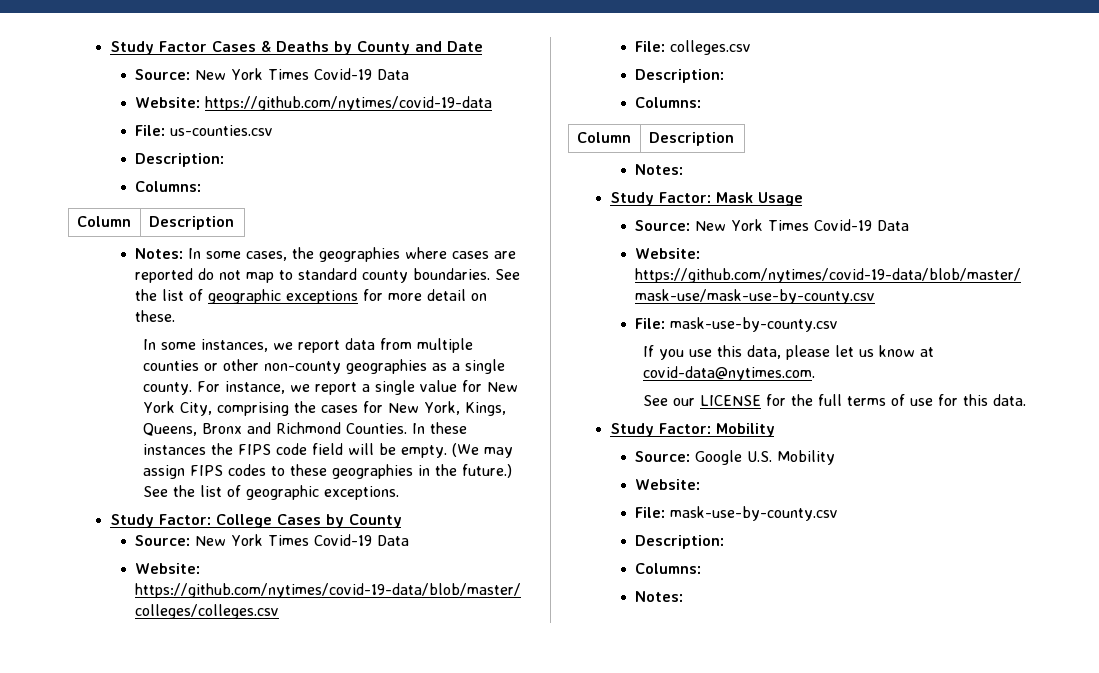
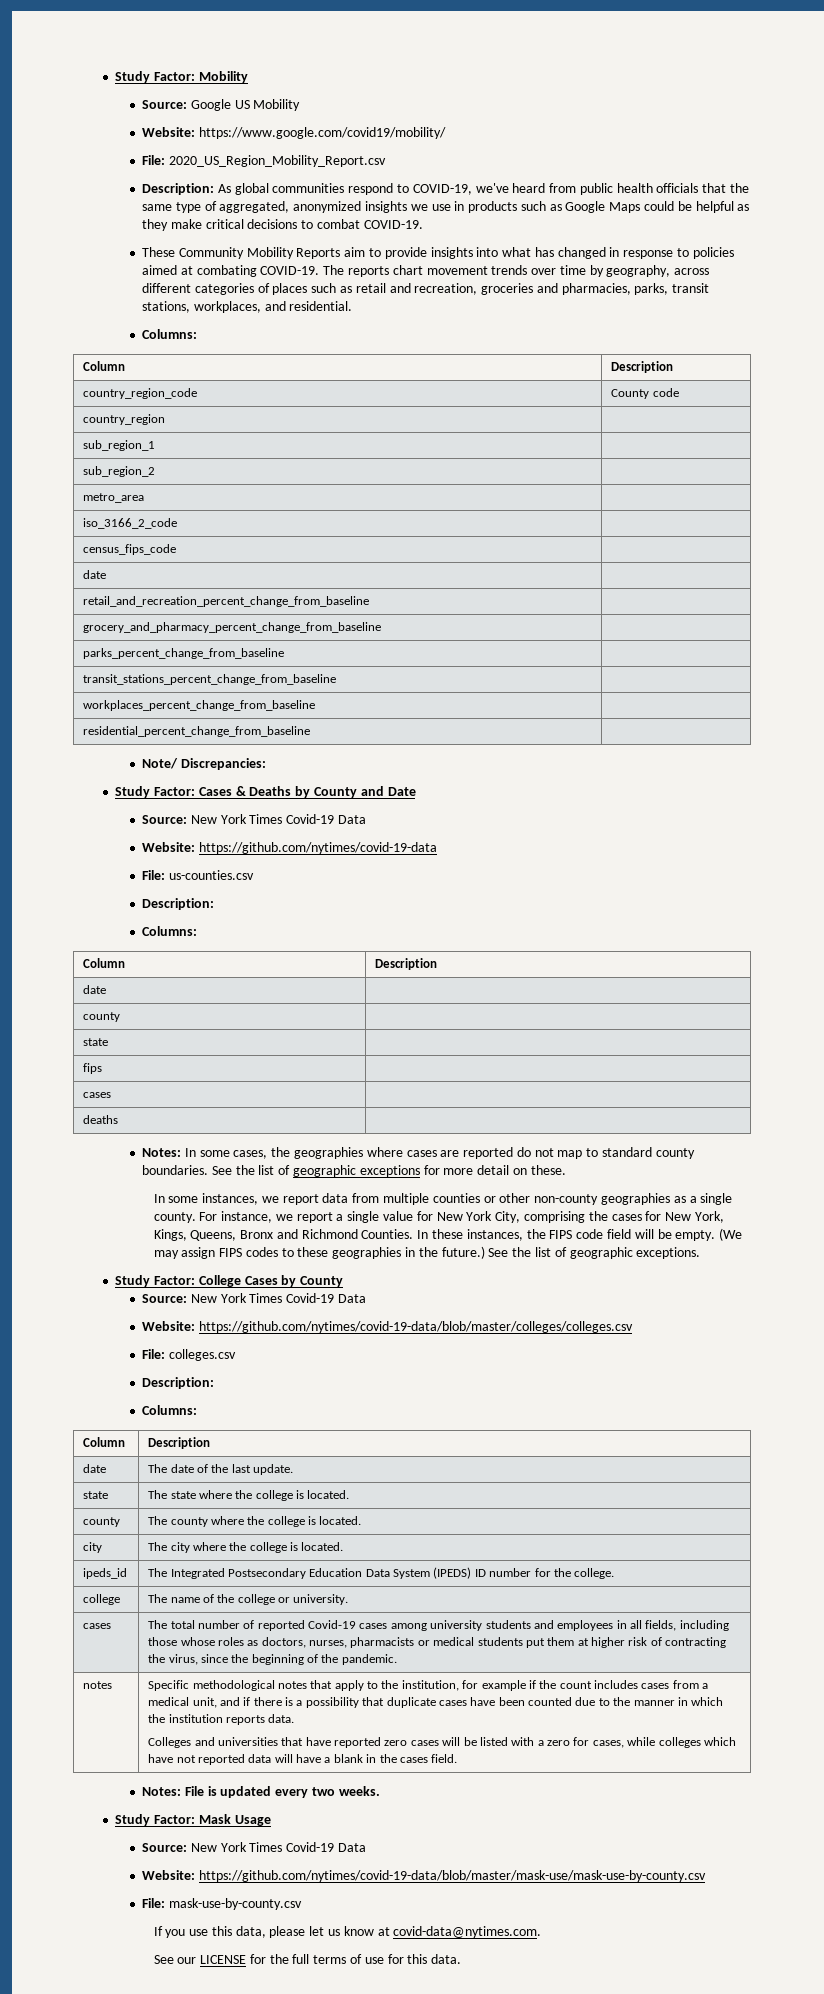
[110,41,207,55] Study Factor -> [115,71,248,83] [142,99,301,111] [142,127,446,139] [142,155,386,167] [142,183,750,195] [142,201,750,213] [142,219,423,231] [142,247,734,259] [142,265,710,277] [142,283,710,295] [142,301,353,313] [142,329,198,339] [83,361,126,371] [611,361,674,373] [83,388,198,399] [611,388,679,399] [83,414,166,425] [83,440,156,451] [83,466,156,477] [83,493,145,503] [83,518,178,529] [83,544,177,555] [83,570,107,579] [83,596,370,607] [83,622,382,633] [83,648,285,659] [83,674,337,685] [83,700,316,711] [83,726,311,737] [142,758,266,770] [115,786,196,798] Study Factor: Mobility // Source: Google US Mobility // Website: https://www.google.com/covid19/mobility/ // File: 2020_US_Region_Mobility_Report.csv // Description: As global communities respond to COVID-19, we've heard from public health officials that the same type of aggregated, anonymized insights we use in products such as Google Maps could be helpful as they make critical decisions to combat COVID-19. // These Community Mobility Reports aim to provide insights into what has changed in response to policies aimed at combating COVID-19. The reports chart movement trends over time by geography, across different categories of places such as retail and recreation, groceries and pharmacies, parks, transit stations, workplaces, and residential. // Columns: // Column | Description // country_region_code | County code // country_region | // sub_region_1 | // sub_region_2 | // metro_area | // iso_3166_2_code | // census_fips_code | // date | // retail_and_recreation_percent_change_from_baseline | // grocery_and_pharmacy_percent_change_from_baseline | // parks_percent_change_from_baseline | // transit_stations_percent_change_from_baseline | // workplaces_percent_change_from_baseline | // residential_percent_change_from_baseline | // Note/ Discrepancies: // Study Factor:
(234, 223) none -> [83,985,107,994] [83,1012,121,1022] [83,1038,109,1046] [83,1063,103,1074] [83,1092,112,1098] [83,1115,119,1124] // date | // county | // state | // fips | // cases | // deaths |
[142,444,206,455] instances -> [466,1229,523,1241] instances,
[635,164,684,175] // Notes: -> [83,1464,107,1473] [148,1464,294,1475] [83,1491,109,1499] [148,1490,350,1501] [83,1517,121,1527] [148,1516,362,1527] [83,1542,103,1553] [148,1542,344,1553] [83,1568,128,1579] [148,1567,615,1579] [83,1594,121,1605] [148,1594,349,1605] [83,1623,112,1629] [148,1620,729,1631] [148,1637,727,1648] [148,1654,397,1665] [83,1681,113,1689] [148,1680,709,1691] [148,1697,724,1708] [148,1714,295,1725] [148,1737,736,1748] [148,1754,458,1765] [142,1786,380,1798] // date | The date of the last update. // state | The state where the college is located. // county | The county where the college is located. // city | The city where the college is located. // ipeds_id | The Integrated Postsecondary Education Data System (IPEDS) ID number for the college. // college | The name of the college or university. // cases | The total number of reported Covid-19 cases among university students and employees in all fields, including those whose roles as doctors, nurses, pharmacists or medical students put them at higher risk of contracting the virus, since the beginning of the pandemic. // notes | Specific methodological notes that apply to the institution, for example if the count includes cases from a medical unit, and if there is a possibility that duplicate cases have been counted due to the manner in which the institution reports data. // Colleges and universities that have reported zero cases will be listed with a zero for cases, while colleges which have not reported data will have a blank in the cases field. // Notes: File is updated every two weeks.
[610,423,775,437] [635,450,836,465] [635,479,701,490] [635,506,839,521] [635,535,725,549] [635,563,702,574] [635,591,684,602] // Study Factor: Mobility // Source: Google U.S. Mobility // Website: // File: mask-use-by-county.csv // Description: // Columns: // Notes: -> (462, 1959) none

